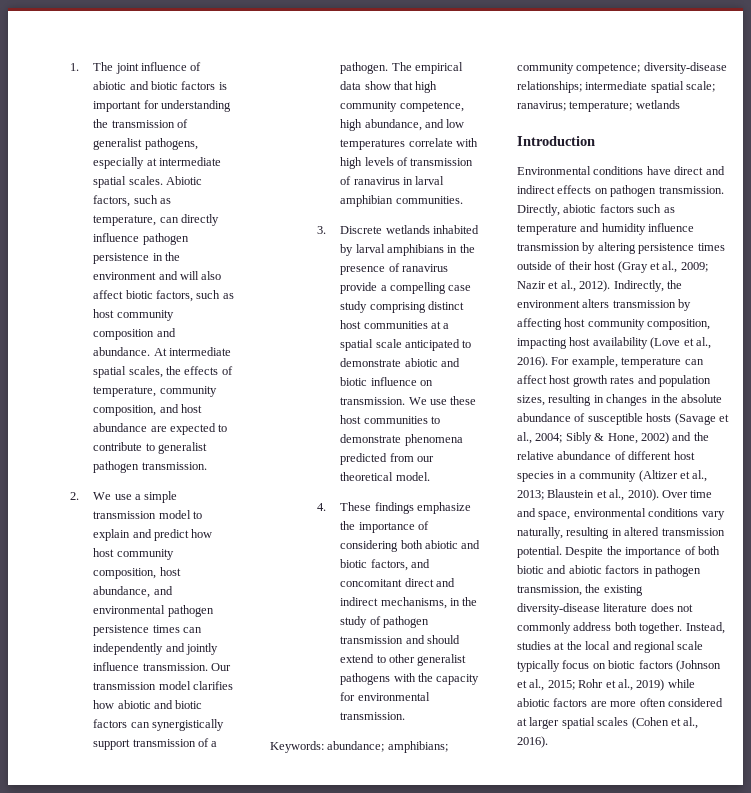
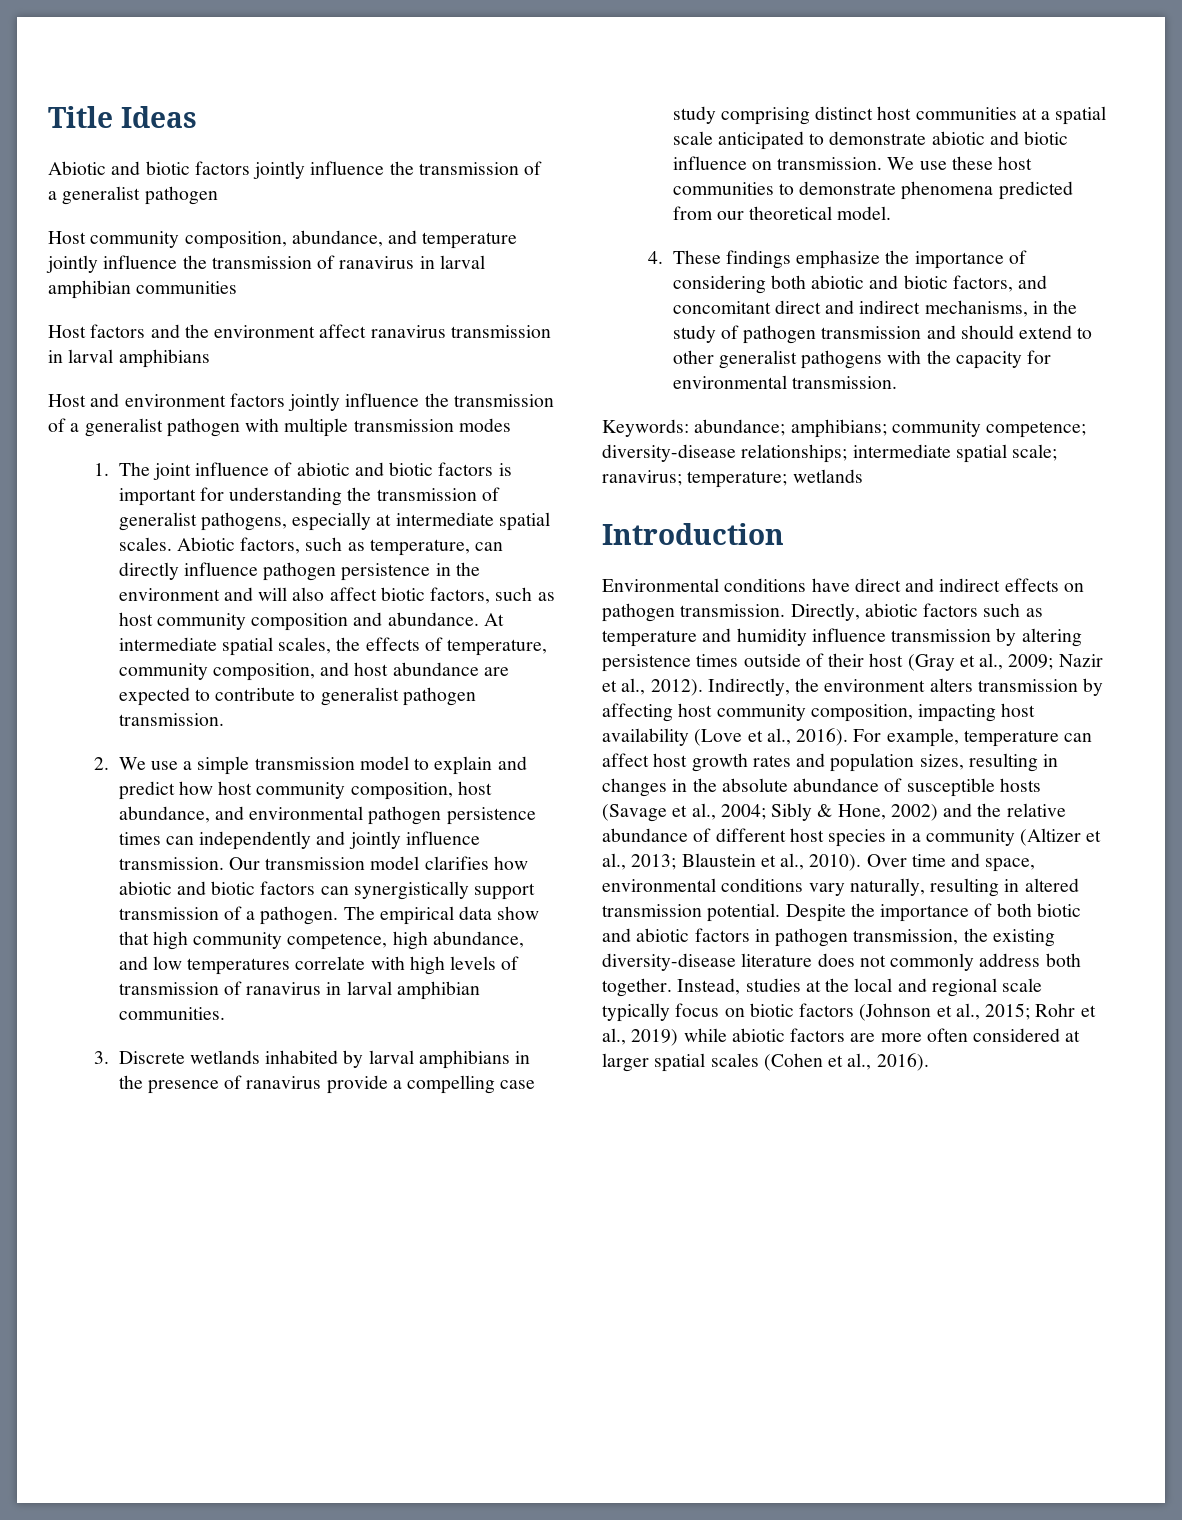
(69, 67) none -> [48,106,197,128] [48,161,543,179] [48,186,218,205] [48,230,518,249] [46,255,485,273] [48,280,238,299] [48,324,551,338] [48,349,210,368] [48,393,554,411] [48,418,511,437] Title Ideas // Abiotic and biotic factors jointly influence the transmission of a generalist pathogen // Host community composition, abundance, and temperature jointly influence the transmission of ranavirus in larval amphibian communities // Host factors and the environment affect ranavirus transmission in larval amphibians // Host and environment factors jointly influence the transmission of a generalist pathogen with multiple transmission modes //

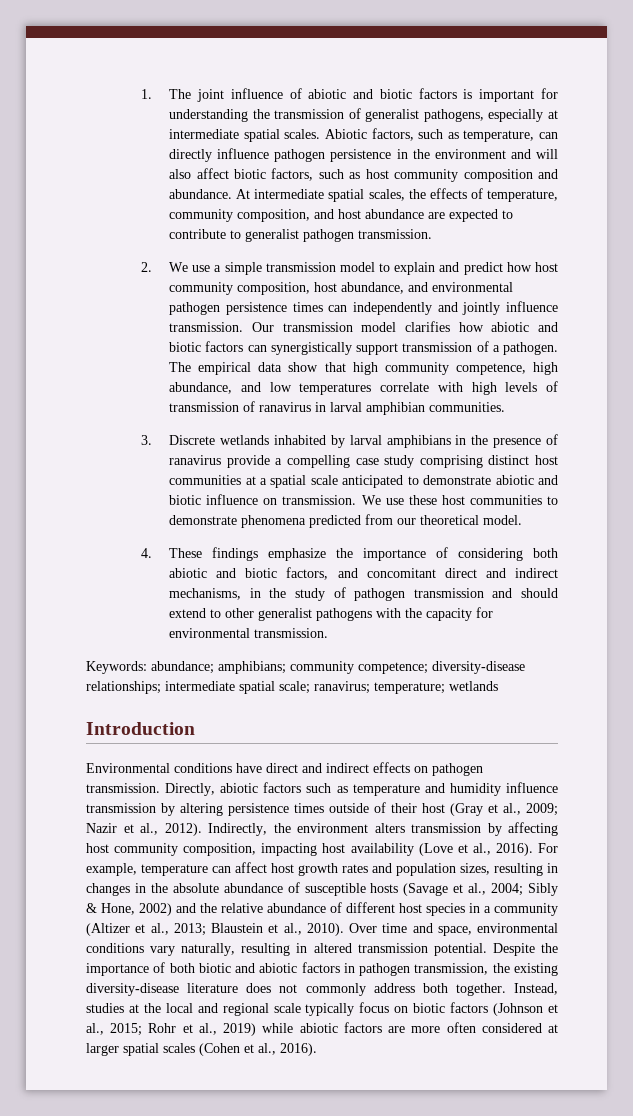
[48,106,197,128] [48,161,543,179] [48,186,218,205] [48,230,518,249] [46,255,485,273] [48,280,238,299] [48,324,551,338] [48,349,210,368] [48,393,554,411] [48,418,511,437] Title Ideas // Abiotic and biotic factors jointly influence the transmission of a generalist pathogen // Host community composition, abundance, and temperature jointly influence the transmission of ranavirus in larval amphibian communities // Host factors and the environment affect ranavirus transmission in larval amphibians // Host and environment factors jointly influence the transmission of a generalist pathogen with multiple transmission modes // -> (141, 94) none

